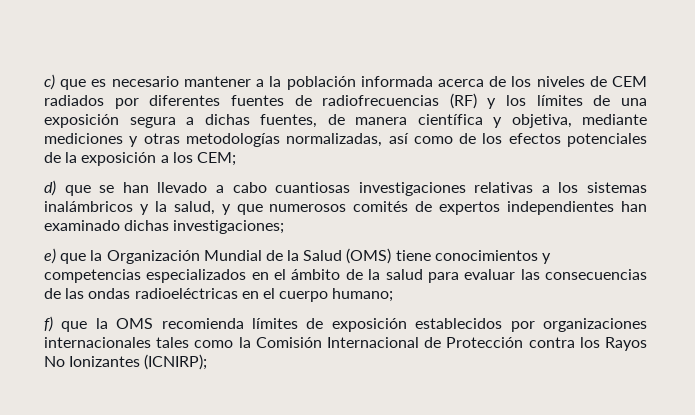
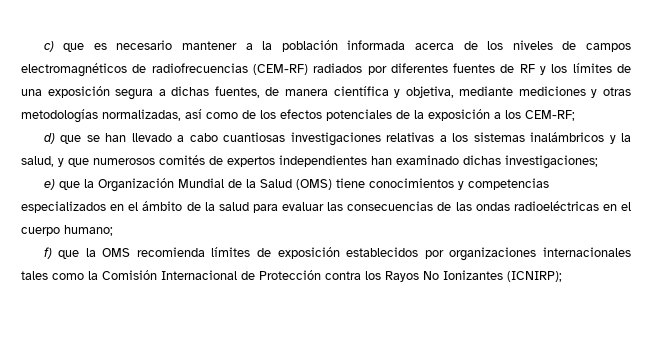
[612,76,647,87] CEM -> [585,43,631,52] [21,63,308,77] campos electromagnéticos de radiofrecuencias (CEM-RF)
[322,93,477,109] radiofrecuencias (RF) -> [519,64,535,73] RF
[196,152,236,166] CEM; -> [525,110,575,121] CEM-RF;

